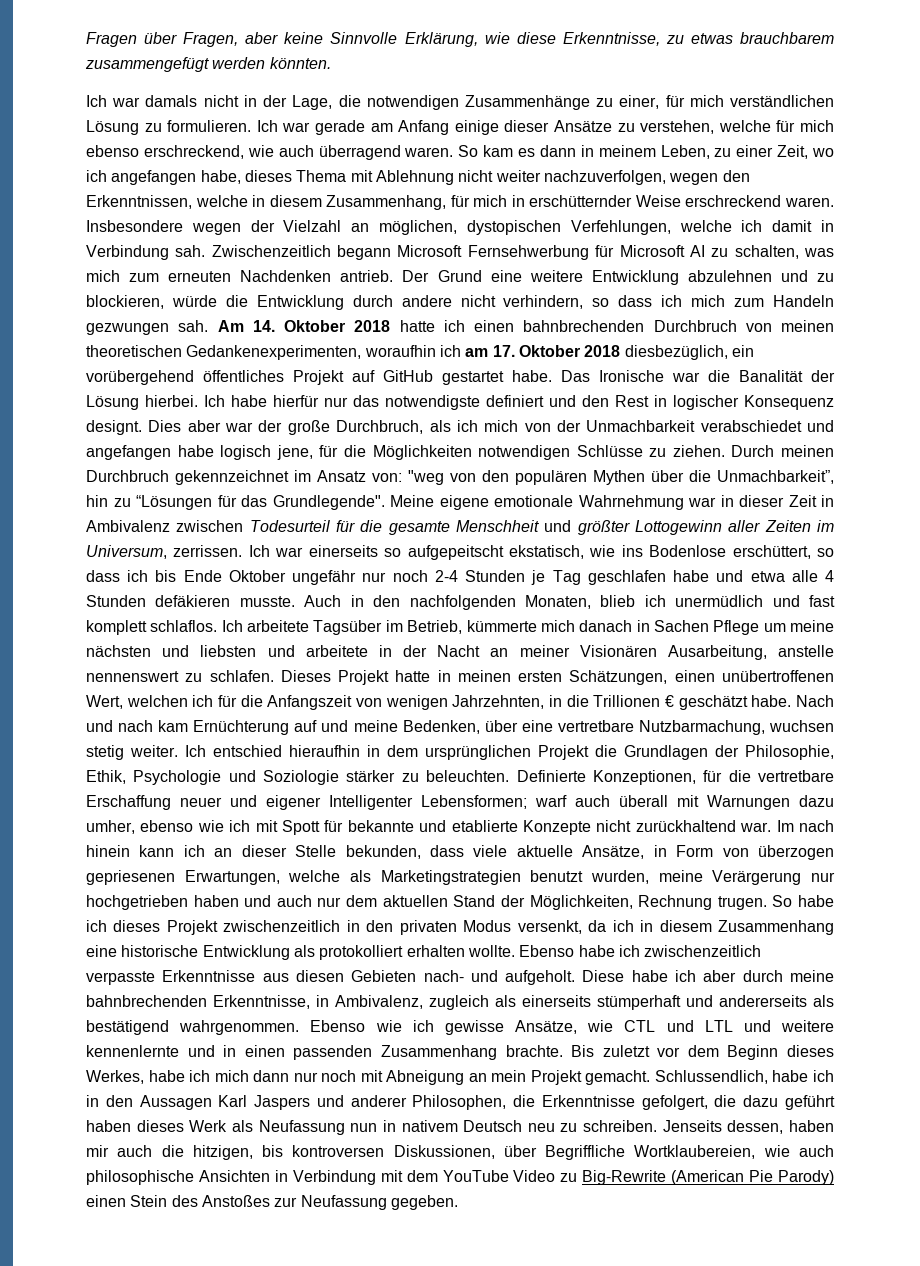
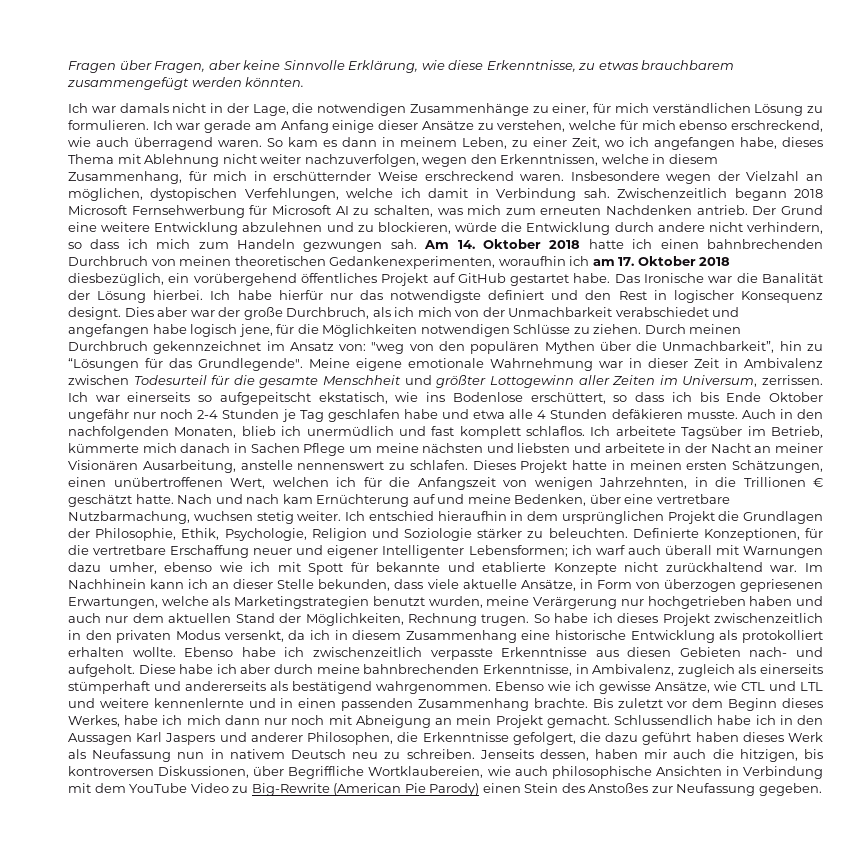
(392, 252) none -> [794,189,823,198] 2018
[751,695,792,707] habe. -> [135,494,174,504] hatte.
[133,770,222,785] Psychologie -> [224,528,367,541] Psychologie, Religion
(527, 802) none -> [571,545,592,555] ich
[798,820,834,832] [86,845,130,857] nach hinein -> [68,579,146,589] Nachhinein
[654,1070,768,1084] Schlussendlich, -> [614,715,714,725] Schlussendlich

